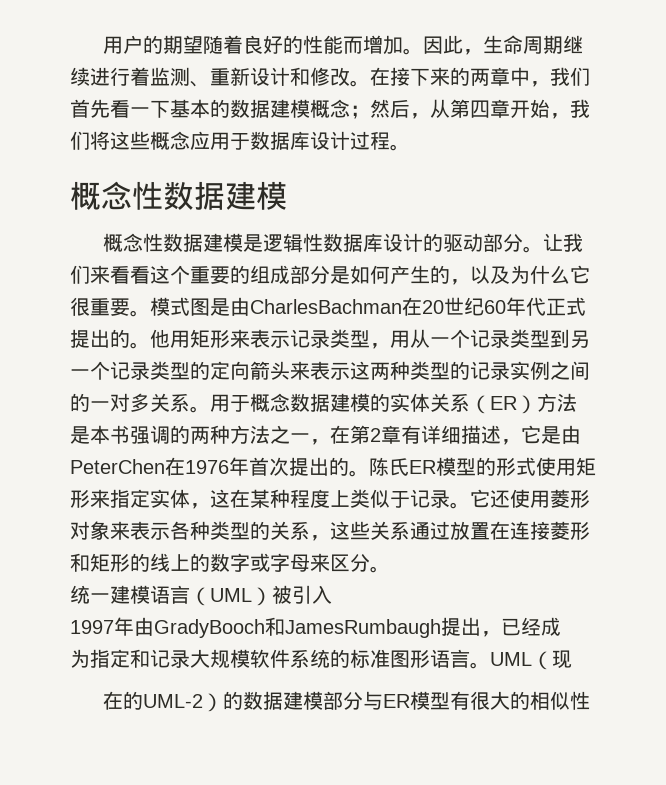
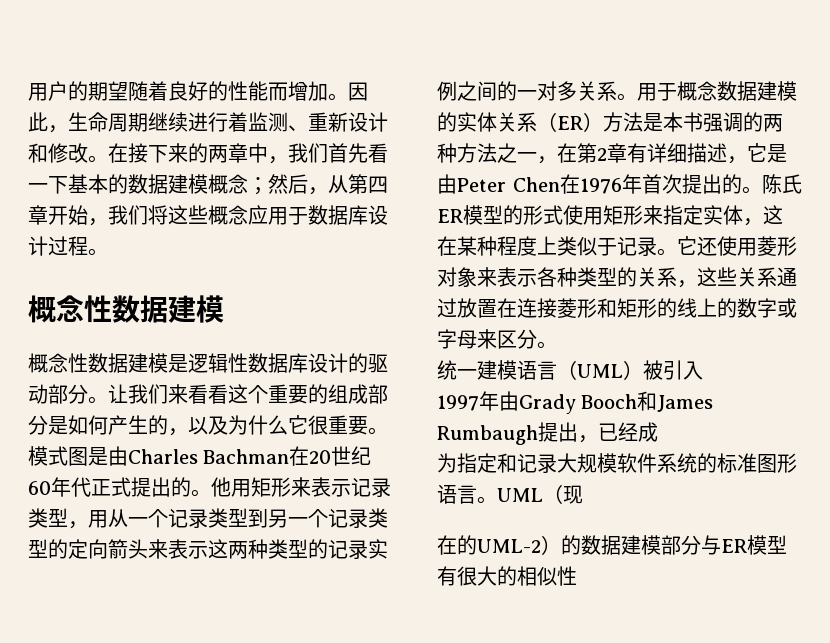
[250,299,402,314] CharlesBachman -> [128,449,290,464] Charles Bachman
[70,459,165,474] PeterChen -> [457,177,560,192] Peter Chen
[154,617,441,638] GradyBooch和JamesRumbaugh -> [519,391,714,414] [437,425,538,445] Grady Booch和James Rumbaugh

